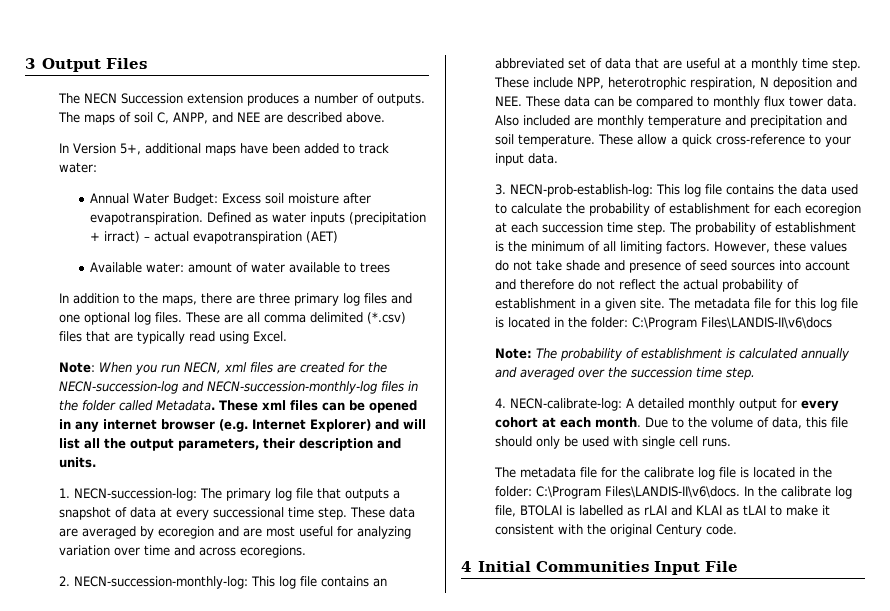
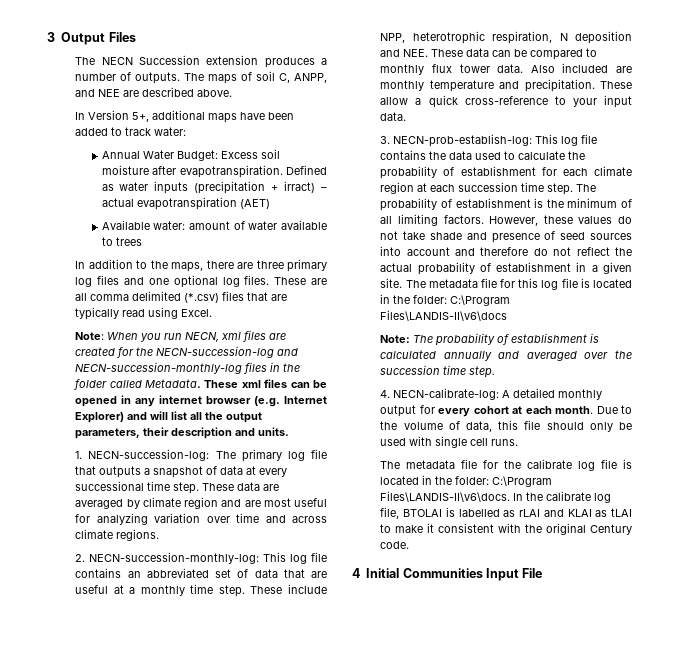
[158,526,215,539] ecoregion -> [142,497,219,509] climate region
[240,545,307,558] ecoregions. -> [75,529,160,541] climate regions.
[750,115,848,128] [495,134,596,147] precipitation and soil temperature. -> [524,79,595,92] precipitation.
[805,203,862,216] ecoregion -> [594,166,632,176] [380,182,415,194] climate region

